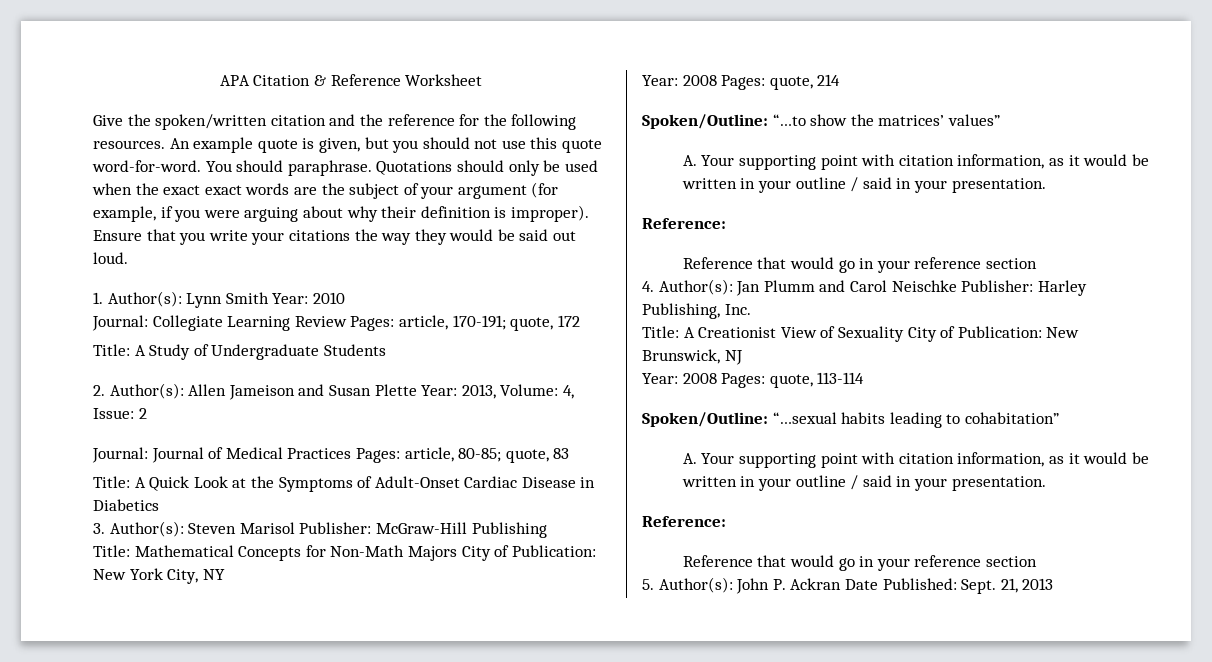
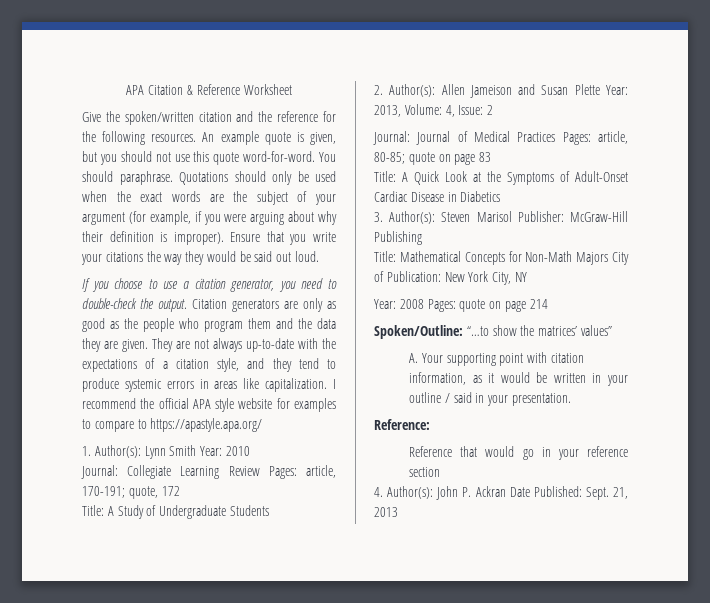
[204,185,242,195] exact -> (163, 197) none
(128, 258) none -> [82,278,337,292] [82,298,336,312] [82,318,336,332] [82,338,336,352] [82,358,336,372] [82,378,336,392] [82,398,336,412] [82,418,263,432] // If you choose to use a citation generator, you need to double-check the output. Citation generators are only as good as the people who program them and the data they are given. They are not always up-to-date with the expectations of a citation style, and they tend to produce systemic errors in areas like capitalization. I recommend the official APA style website for examples to compare to https://apastyle.apa.org/
[505,449,549,463] quote, -> [408,152,476,165] quote on page
[769,76,813,90] quote, -> [459,299,526,312] quote on page
[736,280,1087,296] [642,303,751,319] [642,326,1080,342] [642,349,742,365] [642,372,865,388] [642,412,1059,428] [682,452,1149,468] [681,475,1046,491] [642,516,726,527] [682,555,1038,571] [642,577,733,593] Jan Plumm and Carol Neischke Publisher: Harley Publishing, Inc. // Title: A Creationist View of Sexuality City of Publication: New Brunswick, NJ // Year: 2008 Pages: quote, 113-114 // Spoken/Outline: “…sexual habits leading to cohabitation” // A. Your supporting point with citation information, as it would be written in your outline / said in your presentation. // Reference: // Reference that would go in your reference section // 5. Author(s): -> (434, 492) none

